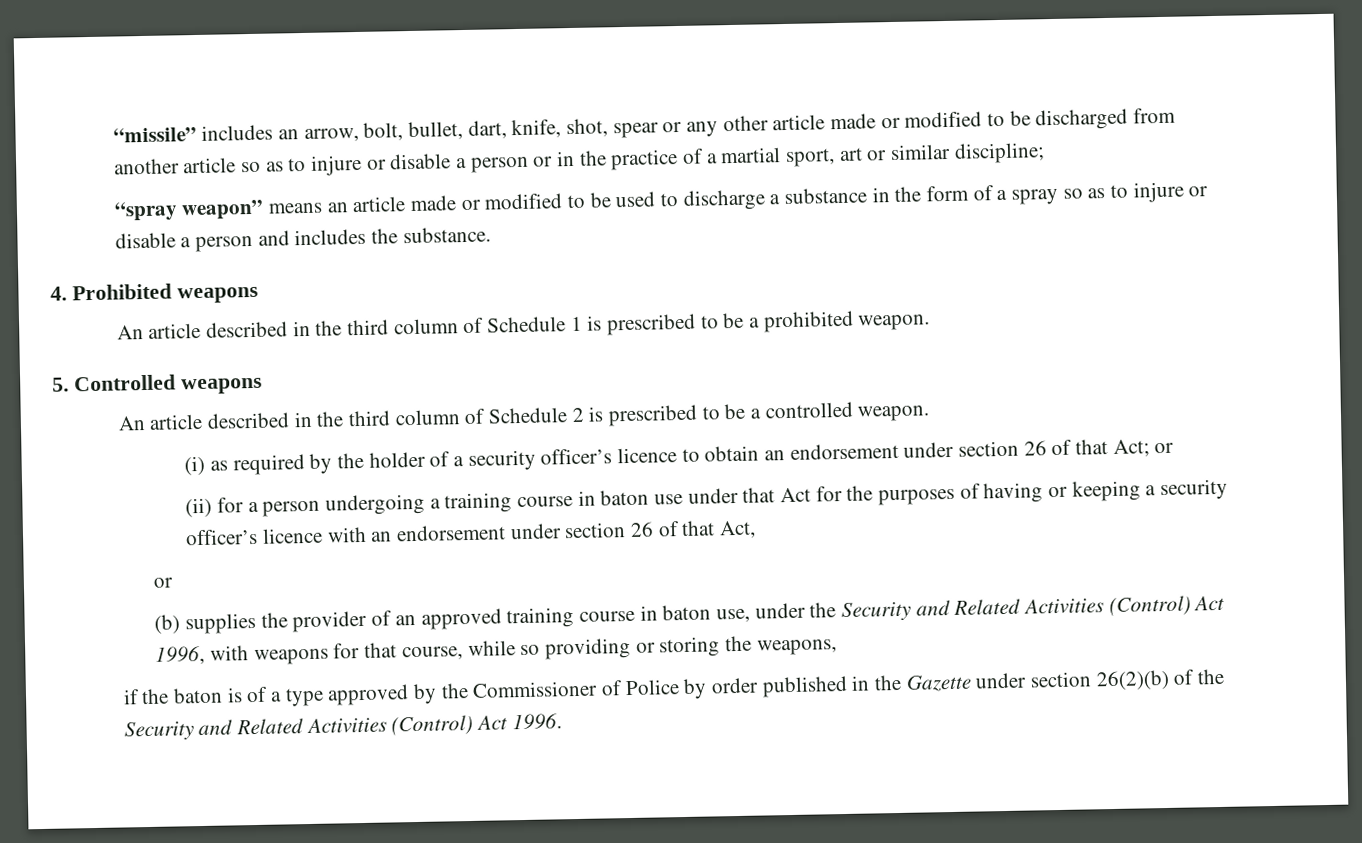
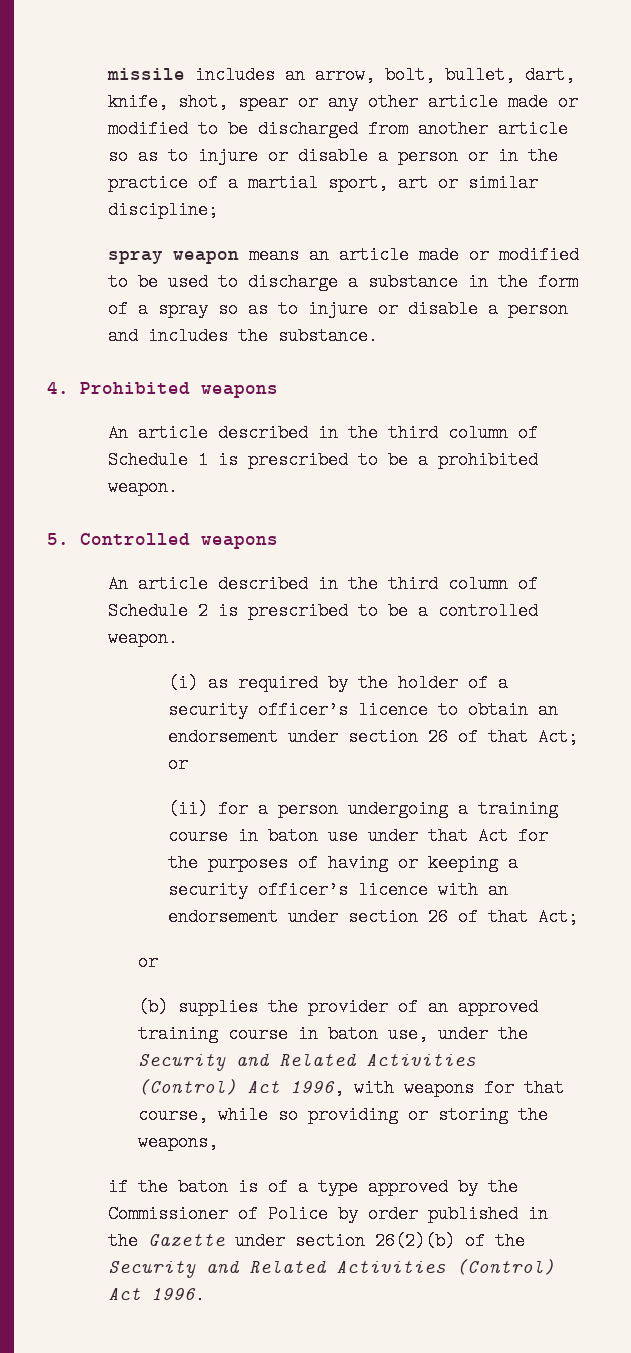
[112,126,197,143] “missile” -> [106,68,185,80] missile
[113,199,265,222] “spray weapon” -> [107,250,239,264] spray weapon
[718,520,756,539] Act, -> [538,908,579,926] Act;

